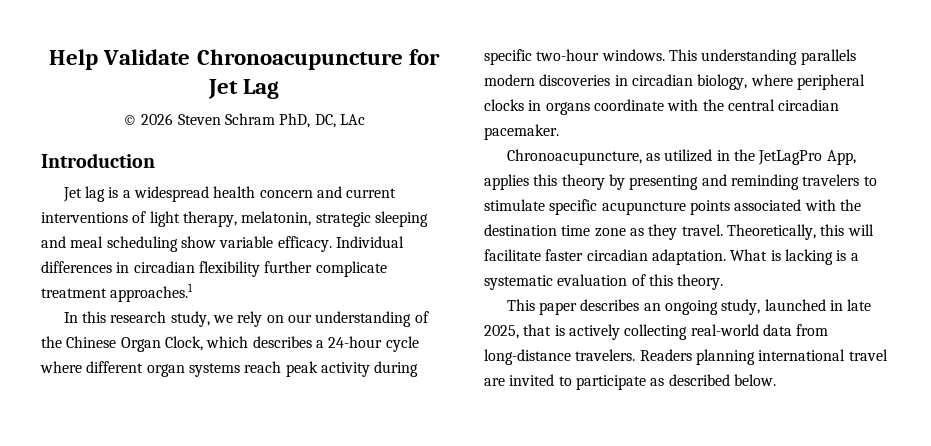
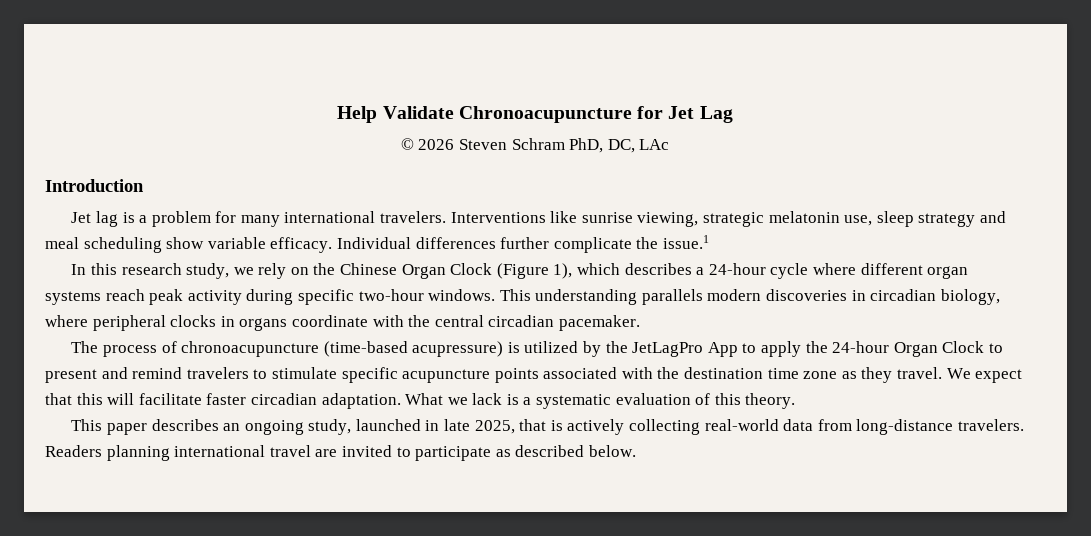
[133,186,397,202] [41,211,428,227] widespread health concern and current interventions of light therapy, melatonin, strategic sleeping -> [151,211,976,227] problem for many international travelers. Interventions like sunrise viewing, strategic melatonin use, sleep strategy
[116,261,387,277] [41,283,194,302] in circadian flexibility further complicate treatment approaches.1 -> [500,235,709,253] further complicate the issue.1
[287,311,429,327] [41,336,203,352] our understanding of the Chinese Organ Clock, -> [313,263,573,279] the Chinese Organ Clock (Figure 1),
[506,149,856,165] [484,174,799,190] Chronoacupuncture, as utilized in the JetLagPro App, applies this theory by presenting and reminding -> [71,341,1003,357] [45,367,183,383] The process of chronoacupuncture (time-based acupressure) is utilized by the JetLagPro App to apply the 24-hour Organ Clock to present and remind
[726,224,816,240] Theoretically, -> [946,368,1023,383] [45,393,72,405] We expect that
[770,249,833,265] is lacking -> [447,393,503,405] we lack

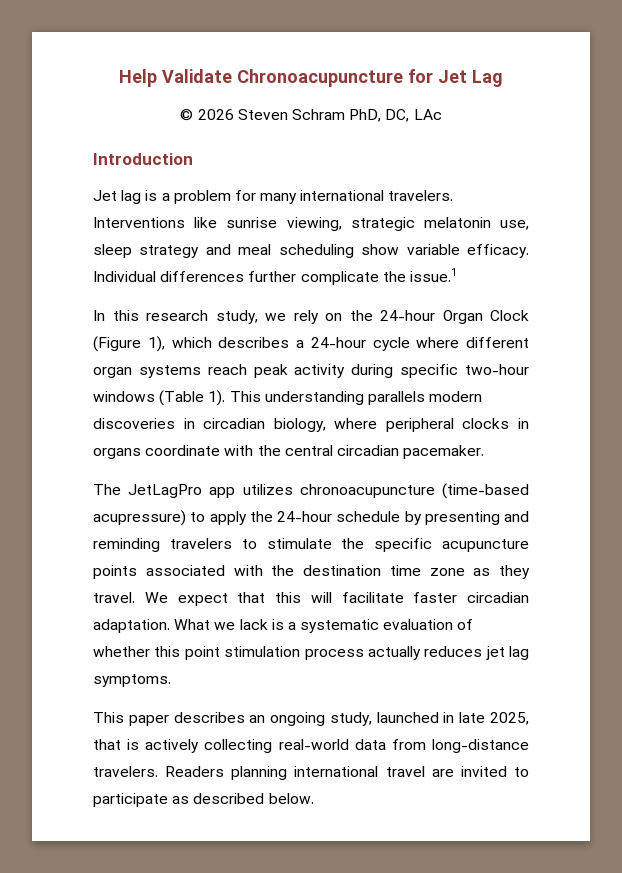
[340,263,398,275] Chinese -> [380,310,435,321] 24-hour
[428,289,496,301] windows. -> [93,390,226,406] windows (Table 1).
[102,341,1003,357] [45,367,183,383] process of chronoacupuncture (time-based acupressure) is utilized by the JetLagPro App to apply the 24-hour Organ Clock to present and remind -> [128,483,529,499] [93,510,529,526] [93,538,160,552] JetLagPro app utilizes chronoacupuncture (time-based acupressure) to apply the 24-hour schedule by presenting and reminding
(337, 373) none -> [341,538,365,549] the
[714,393,796,409] this theory. -> [93,646,529,660] [93,674,171,687] whether this point stimulation process actually reduces jet lag symptoms.

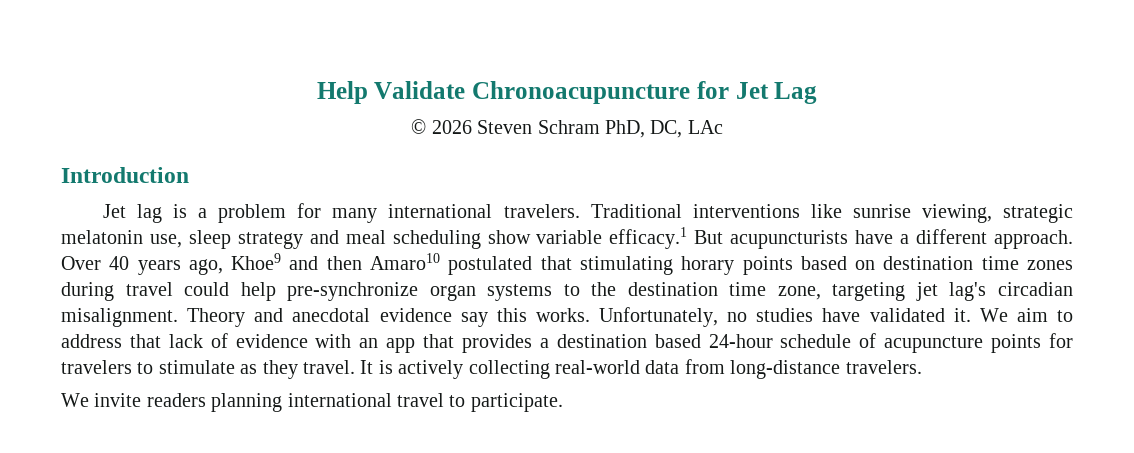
[93,217,185,228] Interventions -> [590,204,800,218] Traditional interventions
[467,244,529,258] [93,268,457,285] [93,310,529,324] [93,336,529,352] [93,364,529,378] [93,390,483,406] [93,418,529,432] [93,445,485,459] [93,483,529,499] [93,510,529,526] [93,538,529,552] [93,565,530,579] [93,592,529,606] [93,619,474,633] [93,646,529,660] [93,674,171,687] [93,712,529,726] [93,739,121,750] efficacy. Individual differences further complicate the issue.1 // In this research study, we rely on the 24-hour Organ Clock (Figure 1), which describes a 24-hour cycle where different organ systems reach peak activity during specific two-hour windows (Table 1). This understanding parallels modern discoveries in circadian biology, where peripheral clocks in organs coordinate with the central circadian pacemaker. // The JetLagPro app utilizes chronoacupuncture (time-based acupressure) to apply the 24-hour schedule by presenting and reminding travelers to stimulate the specific acupuncture points associated with the destination time zone as they travel. We expect that this will facilitate faster circadian adaptation. What we lack is a systematic evaluation of whether this point stimulation process actually reduces jet lag symptoms. // This paper describes an ongoing study, launched in late 2025, that -> [609,227,1073,249] [61,253,1073,275] [61,282,1073,301] [61,307,1073,327] [61,333,1074,353] [61,360,374,379] efficacy.1 But acupuncturists have a different approach. Over 40 years ago, Khoe9 and then Amaro10 postulated that stimulating horary points based on destination time zones during travel could help pre-synchronize organ systems to the destination time zone, targeting jet lag's circadian misalignment. Theory and anecdotal evidence say this works. Unfortunately, no studies have validated it. We aim to address that lack of evidence with an app that provides a destination based 24-hour schedule of acupuncture points for travelers to stimulate as they travel. It
[165,766,530,780] [93,793,314,807] Readers planning international travel are invited to participate as described below. -> [61,393,563,412] // We invite readers planning international travel to participate.

